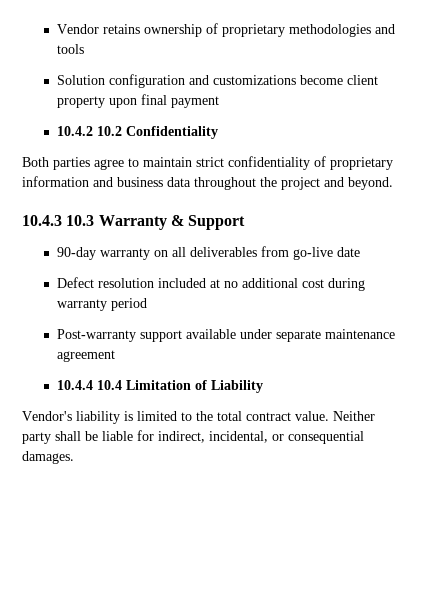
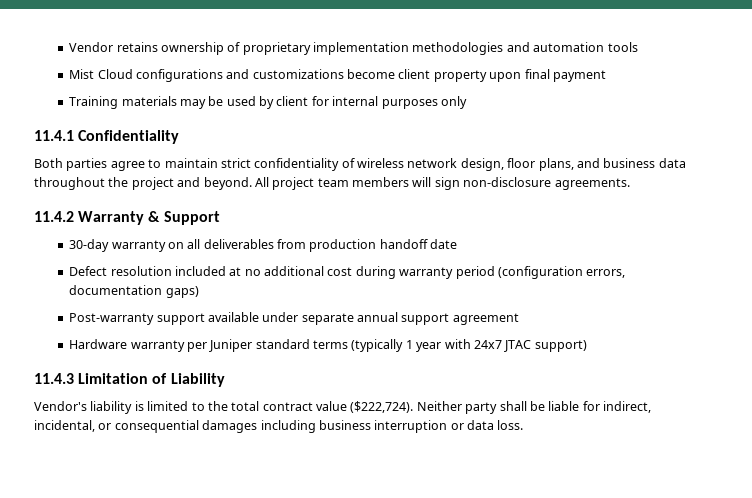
(285, 30) none -> [313,42,410,55] implementation
(395, 29) none -> [533,42,605,52] automation
[56,74,185,88] Solution configuration -> [69,69,223,82] Mist Cloud configurations
[56,126,122,136] 10.4.2 10.2 -> [69,96,467,109] [34,130,74,141] Training materials may be used by client for internal purposes only // 11.4.1
[330,157,393,170] [22,176,89,187] proprietary information -> [357,158,574,171] wireless network design, floor plans,
[22,215,95,226] // 10.4.3 10.3 -> [254,177,630,190] [34,211,74,222] All project team members will sign non-disclosure agreements. // 11.4.2
[56,247,96,260] 90-day -> [69,239,110,252] 30-day
[292,247,333,260] go-live -> [309,239,428,252] production handoff
(147, 304) none -> [497,266,626,279] [69,285,199,298] (configuration errors, documentation gaps)
[324,329,395,339] maintenance -> [357,312,450,325] annual support
[56,380,122,390] 10.4.4 10.4 -> [69,339,587,352] [34,373,74,384] Hardware warranty per Juniper standard terms (typically 1 year with 24x7 JTAC support) // 11.4.3
[295,411,329,421] value. -> [316,401,414,413] value ($222,724).
[22,451,74,464] damages. -> [202,420,524,433] damages including business interruption or data loss.

